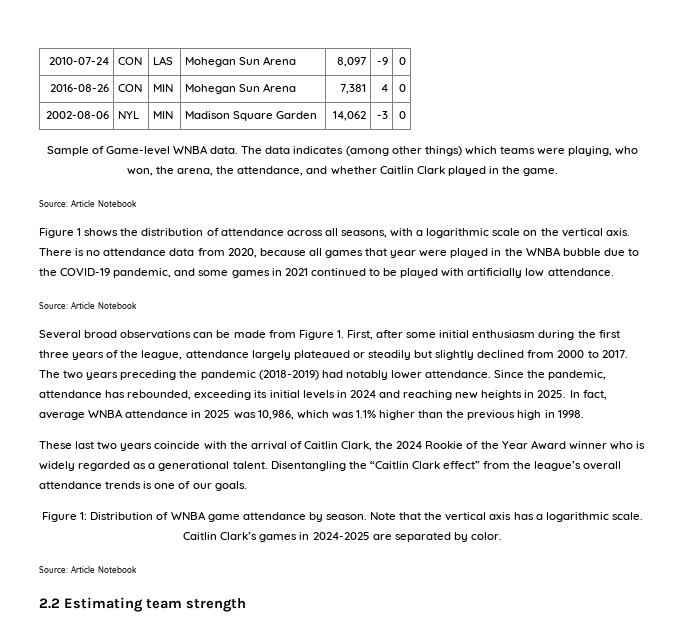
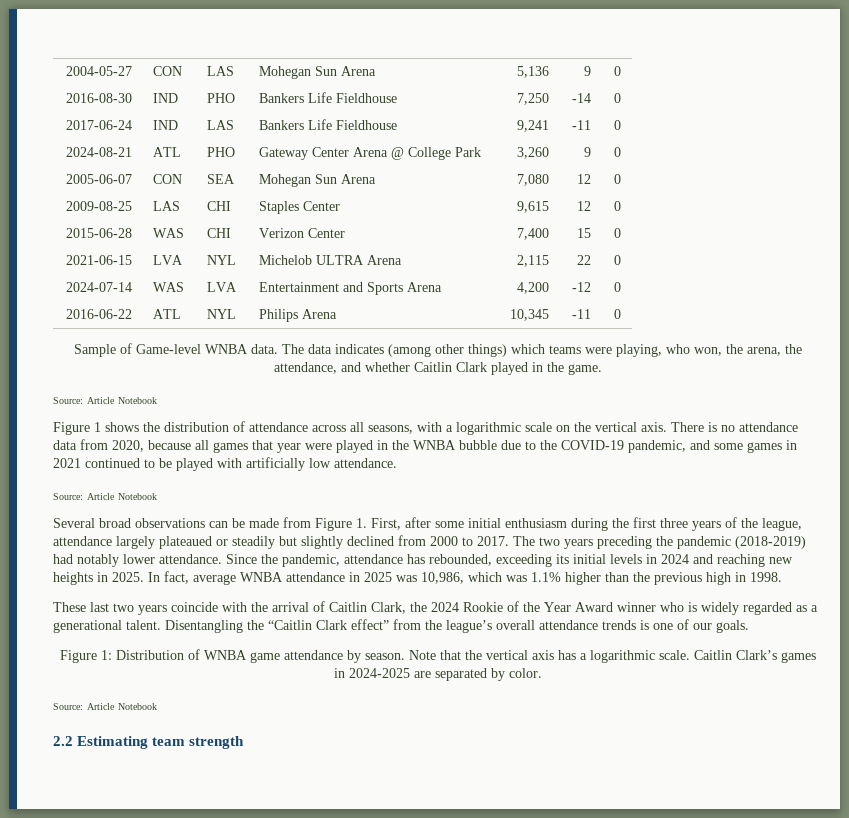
[48,57,109,65] 2010-07-24 -> [65,66,132,76] 2004-05-27
[336,57,366,67] [376,57,388,65] [398,57,406,65] [49,84,109,92] [118,84,143,92] [153,84,174,92] [185,83,297,94] [339,84,366,94] [380,84,388,92] [398,84,406,92] [45,111,109,119] [118,111,140,119] [153,111,174,119] [185,111,318,121] [332,111,366,121] [376,111,388,119] 8,097 | -9 | 0 // 2016-08-26 | CON | MIN | Mohegan Sun Arena | 7,381 | 4 | 0 // 2002-08-06 | NYL | MIN | Madison Square Garden | 14,062 | -3 -> [516,66,549,78] [583,66,591,76] [613,66,621,76] [65,93,132,103] [153,93,179,103] [207,93,236,103] [259,92,398,103] [516,93,549,105] [571,93,591,103] [613,93,621,103] [65,120,132,130] [153,120,179,130] [207,120,235,130] [259,119,398,130] [516,120,549,132] [571,120,591,130] [613,120,621,130] [65,147,132,157] [153,147,182,157] [207,147,236,157] [259,147,482,160] [516,147,549,159] [583,147,591,157] [613,147,621,157] [65,174,132,184] [153,174,183,184] [207,174,236,184] [259,174,377,187] [516,174,549,186] [576,174,591,184] [613,174,621,184] [65,201,132,211] [153,201,181,211] [207,201,232,211] [259,201,341,214] [516,201,549,213] [576,201,591,211] [613,201,621,211] [65,228,132,238] [153,228,185,238] [207,228,232,238] [259,228,346,238] [516,228,549,240] [576,228,591,238] [613,228,621,238] [65,255,132,265] [153,255,184,265] [207,255,237,265] [259,255,403,265] [516,255,549,267] [576,255,591,265] [613,255,621,265] [65,282,132,292] [153,282,185,292] [207,282,238,292] [259,282,443,295] [516,282,549,294] [571,282,591,292] [613,282,621,292] [65,309,132,319] [153,309,182,319] [207,309,237,319] [259,309,338,322] [509,309,549,321] [571,309,591,319] 5,136 | 9 | 0 // 2016-08-30 | IND | PHO | Bankers Life Fieldhouse | 7,250 | -14 | 0 // 2017-06-24 | IND | LAS | Bankers Life Fieldhouse | 9,241 | -11 | 0 // 2024-08-21 | ATL | PHO | Gateway Center Arena @ College Park | 3,260 | 9 | 0 // 2005-06-07 | CON | SEA | Mohegan Sun Arena | 7,080 | 12 | 0 // 2009-08-25 | LAS | CHI | Staples Center | 9,615 | 12 | 0 // 2015-06-28 | WAS | CHI | Verizon Center | 7,400 | 15 | 0 // 2021-06-15 | LVA | NYL | Michelob ULTRA Arena | 2,115 | 22 | 0 // 2024-07-14 | WAS | LVA | Entertainment and Sports Arena | 4,200 | -12 | 0 // 2016-06-22 | ATL | NYL | Philips Arena | 10,345 | -11

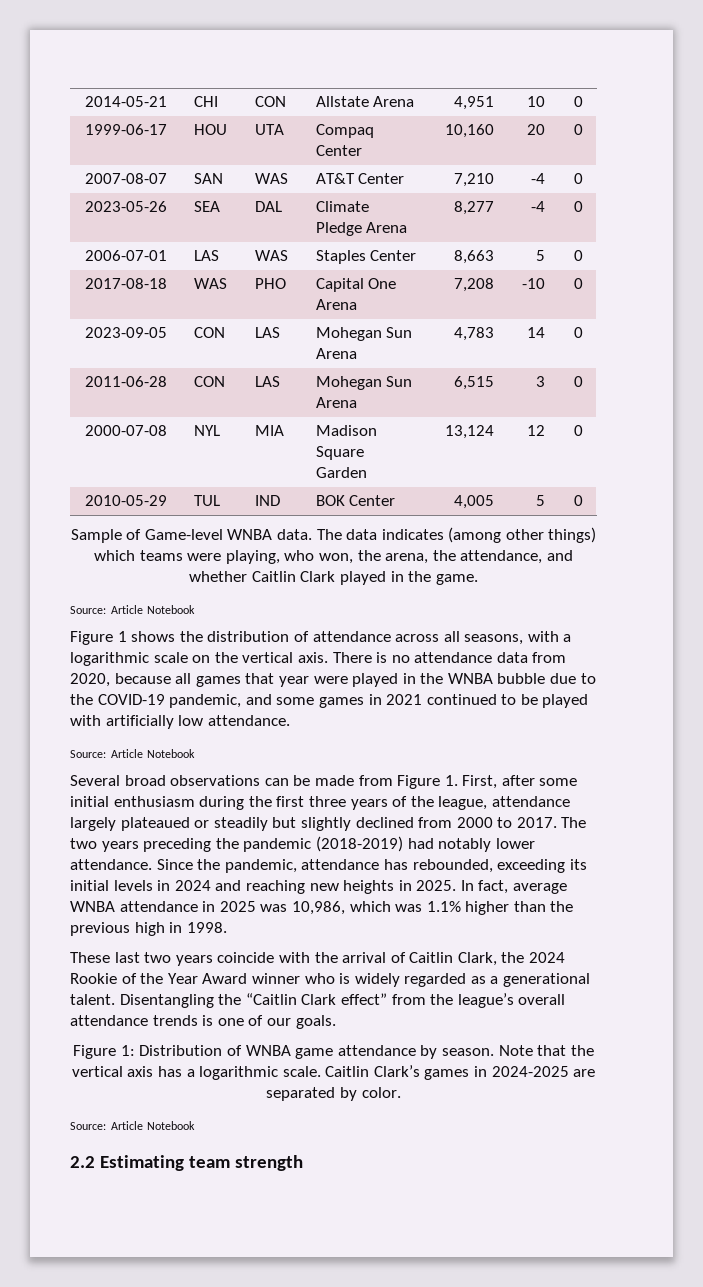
[65,66,132,76] [153,66,183,76] [207,66,235,76] [259,66,377,79] [516,66,549,78] [583,66,591,76] [613,66,621,76] [65,93,132,103] [153,93,179,103] [207,93,236,103] [259,92,398,103] [516,93,549,105] [571,93,591,103] [613,93,621,103] [65,120,132,130] [153,120,179,130] [207,120,235,130] [259,119,398,130] [516,120,549,132] [571,120,591,130] [613,120,621,130] [65,147,132,157] [153,147,182,157] [207,147,236,157] [259,147,482,160] [516,147,549,159] [583,147,591,157] [613,147,621,157] [65,174,132,184] [153,174,183,184] [207,174,236,184] [259,174,377,187] [516,174,549,186] [576,174,591,184] [613,174,621,184] [65,201,132,211] [153,201,181,211] [207,201,232,211] [259,201,341,214] [516,201,549,213] [576,201,591,211] [613,201,621,211] [65,228,132,238] [153,228,185,238] [207,228,232,238] [259,228,346,238] [516,228,549,240] [576,228,591,238] [613,228,621,238] [65,255,132,265] [153,255,184,265] [207,255,237,265] [259,255,403,265] [516,255,549,267] [576,255,591,265] [613,255,621,265] [65,282,132,292] [153,282,185,292] [207,282,238,292] [259,282,443,295] [516,282,549,294] [571,282,591,292] [613,282,621,292] [65,309,132,319] [153,309,182,319] [207,309,237,319] [259,309,338,322] [509,309,549,321] [571,309,591,319] 2004-05-27 | CON | LAS | Mohegan Sun Arena | 5,136 | 9 | 0 // 2016-08-30 | IND | PHO | Bankers Life Fieldhouse | 7,250 | -14 | 0 // 2017-06-24 | IND | LAS | Bankers Life Fieldhouse | 9,241 | -11 | 0 // 2024-08-21 | ATL | PHO | Gateway Center Arena @ College Park | 3,260 | 9 | 0 // 2005-06-07 | CON | SEA | Mohegan Sun Arena | 7,080 | 12 | 0 // 2009-08-25 | LAS | CHI | Staples Center | 9,615 | 12 | 0 // 2015-06-28 | WAS | CHI | Verizon Center | 7,400 | 15 | 0 // 2021-06-15 | LVA | NYL | Michelob ULTRA Arena | 2,115 | 22 | 0 // 2024-07-14 | WAS | LVA | Entertainment and Sports Arena | 4,200 | -12 | 0 // 2016-06-22 | ATL | NYL | Philips Arena | 10,345 | -11 -> [85,96,168,107] [193,96,218,107] [254,96,286,107] [315,96,415,107] [454,96,495,110] [527,96,546,107] [574,96,584,107] [85,124,168,135] [193,124,227,135] [254,124,284,135] [315,124,374,138] [315,145,362,156] [445,124,495,138] [527,124,546,135] [574,124,584,135] [85,173,168,184] [193,173,223,184] [254,173,288,184] [315,173,405,184] [454,173,495,187] [531,173,546,184] [574,173,584,184] [85,201,168,212] [193,201,220,212] [254,201,282,212] [315,201,369,212] [315,222,408,236] [454,201,495,215] [531,201,546,212] [574,201,584,212] [85,250,168,261] [193,250,219,261] [254,250,288,261] [315,250,417,264] [454,250,495,264] [536,250,546,261] [574,250,584,261] [85,278,168,289] [193,278,227,289] [254,278,286,289] [315,278,397,292] [315,299,357,310] [454,278,495,292] [522,278,546,289] [574,278,584,289] [85,327,168,338] [193,327,225,338] [254,327,280,338] [315,327,413,341] [315,348,357,359] [454,327,495,341] [527,327,546,338] [574,327,584,338] [85,376,168,387] [193,376,225,387] [254,376,280,387] [315,376,413,390] [315,397,357,408] [454,376,495,390] [536,376,546,387] [574,376,584,387] [85,425,168,436] [193,425,220,436] [254,425,284,436] [315,425,377,436] [315,446,364,460] [315,467,367,478] [445,425,495,439] [527,425,546,436] [574,425,584,436] [85,495,168,506] [193,495,220,506] [254,495,280,506] [315,495,396,506] [454,495,495,509] [536,495,546,506] 2014-05-21 | CHI | CON | Allstate Arena | 4,951 | 10 | 0 // 1999-06-17 | HOU | UTA | Compaq Center | 10,160 | 20 | 0 // 2007-08-07 | SAN | WAS | AT&T Center | 7,210 | -4 | 0 // 2023-05-26 | SEA | DAL | Climate Pledge Arena | 8,277 | -4 | 0 // 2006-07-01 | LAS | WAS | Staples Center | 8,663 | 5 | 0 // 2017-08-18 | WAS | PHO | Capital One Arena | 7,208 | -10 | 0 // 2023-09-05 | CON | LAS | Mohegan Sun Arena | 4,783 | 14 | 0 // 2011-06-28 | CON | LAS | Mohegan Sun Arena | 6,515 | 3 | 0 // 2000-07-08 | NYL | MIA | Madison Square Garden | 13,124 | 12 | 0 // 2010-05-29 | TUL | IND | BOK Center | 4,005 | 5

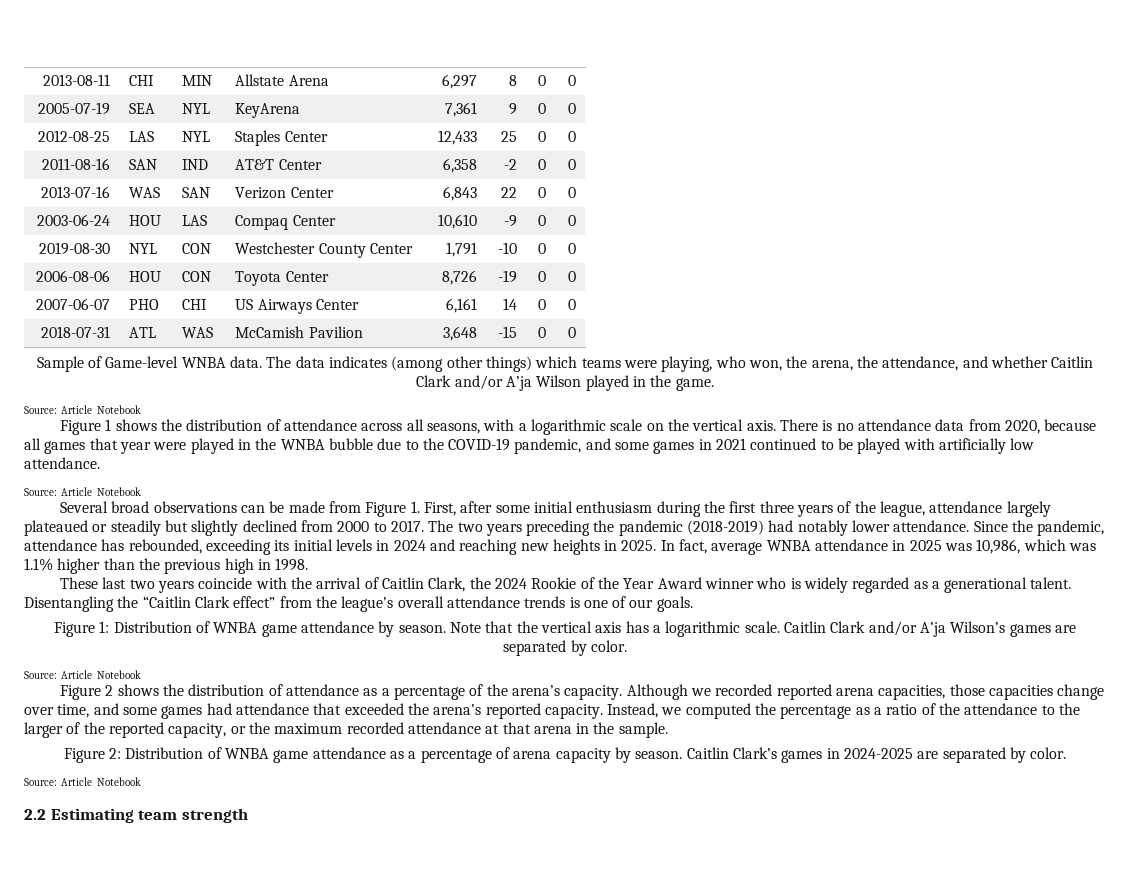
[85,96,168,107] [193,96,218,107] [254,96,286,107] 2014-05-21 | CHI | CON -> [42,74,110,86] [129,75,155,86] [182,75,213,86] 2013-08-11 | CHI | MIN
[454,96,495,110] [527,96,546,107] [574,96,584,107] [85,124,168,135] [193,124,227,135] [254,124,284,135] 4,951 | 10 | 0 // 1999-06-17 | HOU | UTA -> [441,74,477,89] [508,75,517,86] [537,75,546,86] [567,75,576,86] [37,102,110,115] [129,103,156,114] [182,103,211,114] [235,103,301,118] [444,102,477,117] [508,103,517,115] [537,103,546,114] [567,103,576,114] [37,130,110,142] [129,131,155,142] [182,131,211,142] [235,130,328,146] [437,130,477,145] [500,131,517,142] [537,131,546,142] [567,131,576,142] [41,158,110,170] [129,159,158,170] [182,159,209,170] [235,159,322,170] [442,158,477,173] [503,159,517,170] [537,159,546,170] [567,159,576,170] [40,186,110,198] [129,187,161,198] [182,187,211,198] [235,187,334,199] [442,186,477,201] [500,187,517,198] [537,187,546,198] [567,187,576,198] [36,214,110,226] [129,215,162,226] [182,215,208,226] 6,297 | 8 | 0 | 0 // 2005-07-19 | SEA | NYL | KeyArena | 7,361 | 9 | 0 | 0 // 2012-08-25 | LAS | NYL | Staples Center | 12,433 | 25 | 0 | 0 // 2011-08-16 | SAN | IND | AT&T Center | 6,358 | -2 | 0 | 0 // 2013-07-16 | WAS | SAN | Verizon Center | 6,843 | 22 | 0 | 0 // 2003-06-24 | HOU | LAS
[445,124,495,138] [527,124,546,135] [574,124,584,135] [85,173,168,184] [193,173,223,184] [254,173,288,184] [315,173,405,184] [454,173,495,187] [531,173,546,184] [574,173,584,184] [85,201,168,212] [193,201,220,212] [254,201,282,212] [315,201,369,212] [315,222,408,236] [454,201,495,215] [531,201,546,212] [574,201,584,212] [85,250,168,261] [193,250,219,261] [254,250,288,261] [315,250,417,264] [454,250,495,264] [536,250,546,261] [574,250,584,261] [85,278,168,289] [193,278,227,289] [254,278,286,289] [315,278,397,292] [315,299,357,310] [454,278,495,292] [522,278,546,289] [574,278,584,289] [85,327,168,338] [193,327,225,338] [254,327,280,338] [315,327,413,341] [315,348,357,359] [454,327,495,341] [527,327,546,338] [574,327,584,338] [85,376,168,387] [193,376,225,387] [254,376,280,387] [315,376,413,390] [315,397,357,408] [454,376,495,390] [536,376,546,387] [574,376,584,387] [85,425,168,436] [193,425,220,436] [254,425,284,436] [315,425,377,436] [315,446,364,460] [315,467,367,478] [445,425,495,439] [527,425,546,436] [574,425,584,436] [85,495,168,506] [193,495,220,506] [254,495,280,506] [315,495,396,506] [454,495,495,509] [536,495,546,506] 10,160 | 20 | 0 // 2007-08-07 | SAN | WAS | AT&T Center | 7,210 | -4 | 0 // 2023-05-26 | SEA | DAL | Climate Pledge Arena | 8,277 | -4 | 0 // 2006-07-01 | LAS | WAS | Staples Center | 8,663 | 5 | 0 // 2017-08-18 | WAS | PHO | Capital One Arena | 7,208 | -10 | 0 // 2023-09-05 | CON | LAS | Mohegan Sun Arena | 4,783 | 14 | 0 // 2011-06-28 | CON | LAS | Mohegan Sun Arena | 6,515 | 3 | 0 // 2000-07-08 | NYL | MIA | Madison Square Garden | 13,124 | 12 | 0 // 2010-05-29 | TUL | IND | BOK Center | 4,005 | 5 -> [437,214,477,229] [503,215,517,227] [537,215,546,226] [567,215,576,226] [38,242,110,255] [129,243,158,254] [182,243,212,254] [235,242,413,258] [445,242,477,257] [497,242,517,254] [537,243,546,254] [567,243,576,254] [35,270,110,282] [129,271,162,282] [182,271,212,282] [235,271,329,286] [441,270,477,285] [497,270,517,283] [537,271,546,282] [567,271,576,282] [35,298,110,310] [129,299,160,310] [182,299,208,310] [235,299,359,314] [445,298,477,313] [502,298,517,310] [537,299,546,310] [567,299,576,310] [40,326,110,338] [129,327,157,338] [182,327,214,338] [235,326,363,338] [442,326,477,341] [497,326,517,338] [537,327,546,338] 10,610 | -9 | 0 | 0 // 2019-08-30 | NYL | CON | Westchester County Center | 1,791 | -10 | 0 | 0 // 2006-08-06 | HOU | CON | Toyota Center | 8,726 | -19 | 0 | 0 // 2007-06-07 | PHO | CHI | US Airways Center | 6,161 | 14 | 0 | 0 // 2018-07-31 | ATL | WAS | McCamish Pavilion | 3,648 | -15 | 0
(336, 576) none -> [454,375,582,391] and/or A’ja Wilson
(370, 1071) none -> [830,621,1076,637] [503,640,627,656] [24,670,141,679] [60,684,1105,700] [24,703,1081,719] [24,722,668,738] [63,747,729,763] Clark and/or A’ja Wilson’s games are separated by color. // Source: Article Notebook // Figure 2 shows the distribution of attendance as a percentage of the arena’s capacity. Although we recorded reported arena capacities, those capacities change over time, and some games had attendance that exceeded the arena’s reported capacity. Instead, we computed the percentage as a ratio of the attendance to the larger of the reported capacity, or the maximum recorded attendance at that arena in the sample. // Figure 2: Distribution of WNBA game attendance as a percentage of arena capacity by season. Caitlin

